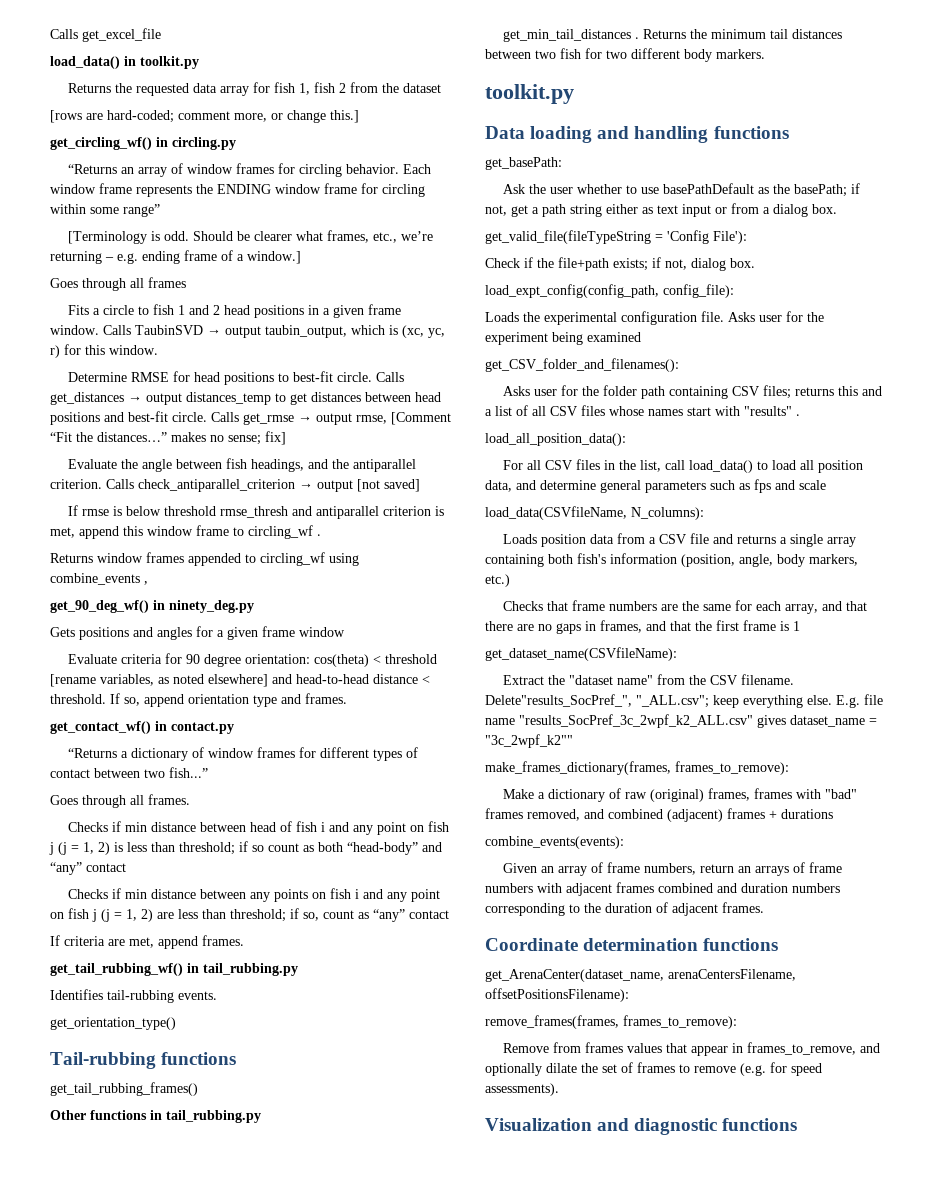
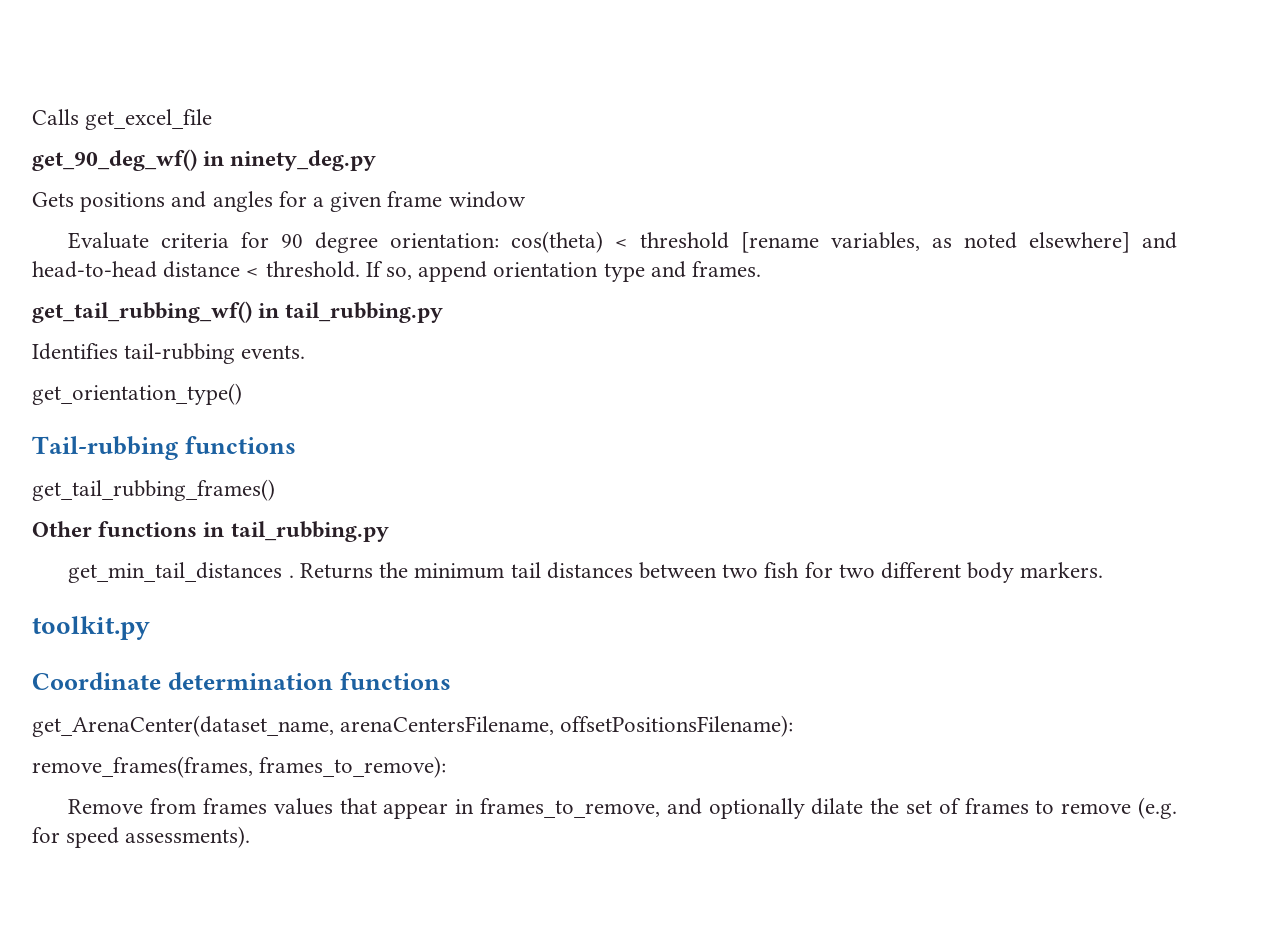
[50,56,199,69] [68,82,442,96] [50,110,359,123] [50,137,236,150] [68,163,432,177] [50,183,425,197] [50,204,160,217] [68,230,434,244] [50,250,301,264] [50,277,186,291] [68,304,402,318] [50,325,445,338] [50,344,158,358] [68,371,405,385] [50,392,441,405] [50,411,451,425] [50,431,286,445] [68,458,417,472] [50,479,420,492] [68,505,445,519] [50,525,321,539] [50,552,359,566] [50,573,148,585] // load_data() in toolkit.py // Returns the requested data array for fish 1, fish 2 from the dataset // [rows are hard-coded; comment more, or change this.] // get_circling_wf() in circling.py // “Returns an array of window frames for circling behavior. Each window frame represents the ENDING window frame for circling within some range” // [Terminology is odd. Should be clearer what frames, etc., we’re returning – e.g. ending frame of a window.] // Goes through all frames // Fits a circle to fish 1 and 2 head positions in a given frame window. Calls TaubinSVD → output taubin_output, which is (xc, yc, r) for this window. // Determine RMSE for head positions to best-fit circle. Calls get_distances → output distances_temp to get distances between head positions and best-fit circle. Calls get_rmse → output rmse, [Comment “Fit the distances…” makes no sense; fix] // Evaluate the angle between fish headings, and the antiparallel criterion. Calls check_antiparallel_criterion → output [not saved] // If rmse is below threshold rmse_thresh and antiparallel criterion is met, append this window frame to circling_wf . // Returns window frames appended to circling_wf using combine_events , -> (213, 119) none
[50,721,234,734] [68,747,419,761] [50,767,208,778] [50,794,190,808] [68,821,450,835] [49,841,442,855] [50,862,126,875] [68,888,441,902] [50,908,449,922] [50,935,244,949] // get_contact_wf() in contact.py // “Returns a dictionary of window frames for different types of contact between two fish...” // Goes through all frames. // Checks if min distance between head of fish i and any point on fish j (j = 1, 2) is less than threshold; if so count as both “head-body” and “any” contact // Checks if min distance between any points on fish i and any point on fish j (j = 1, 2) are less than threshold; if so, count as “any” contact // If criteria are met, append frames. -> (762, 269) none
[485,126,789,143] [485,157,562,170] [503,183,861,197] [485,203,837,217] [485,230,747,244] [485,257,755,271] [485,284,734,298] [485,311,824,325] [485,332,641,345] [485,358,679,372] [503,385,883,399] [485,405,800,416] [485,433,626,446] [503,459,864,473] [485,479,826,493] [485,506,704,520] [503,533,857,547] [485,553,858,567] [485,574,510,587] [503,600,868,614] [485,620,800,634] [485,647,677,661] [503,674,795,685] [485,694,883,708] [485,714,877,728] [485,734,573,748] [485,761,789,775] [503,788,858,802] [485,808,833,822] [485,836,624,849] [503,862,843,876] [485,882,840,896] [485,902,764,916] // Data loading and handling functions // get_basePath: // Ask the user whether to use basePathDefault as the basePath; if not, get a path string either as text input or from a dialog box. // get_valid_file(fileTypeString = 'Config File'): // Check if the file+path exists; if not, dialog box. // load_expt_config(config_path, config_file): // Loads the experimental configuration file. Asks user for the experiment being examined // get_CSV_folder_and_filenames(): // Asks user for the folder path containing CSV files; returns this and a list of all CSV files whose names start with "results" . // load_all_position_data(): // For all CSV files in the list, call load_data() to load all position data, and determine general parameters such as fps and scale // load_data(CSVfileName, N_columns): // Loads position data from a CSV file and returns a single array containing both fish's information (position, angle, body markers, etc.) // Checks that frame numbers are the same for each array, and that there are no gaps in frames, and that the first frame is 1 // get_dataset_name(CSVfileName): // Extract the "dataset name" from the CSV filename. Delete"results_SocPref_", "_ALL.csv"; keep everything else. E.g. file name "results_SocPref_3c_2wpf_k2_ALL.csv" gives dataset_name = "3c_2wpf_k2"" // make_frames_dictionary(frames, frames_to_remove): // Make a dictionary of raw (original) frames, frames with "bad" frames removed, and combined (adjacent) frames + durations // combine_events(events): // Given an array of frame numbers, return an arrays of frame numbers with adjacent frames combined and duration numbers corresponding to the duration of adjacent frames. -> (150, 628) none
[485,1118,798,1135] // Visualization and diagnostic functions -> (251, 837) none

